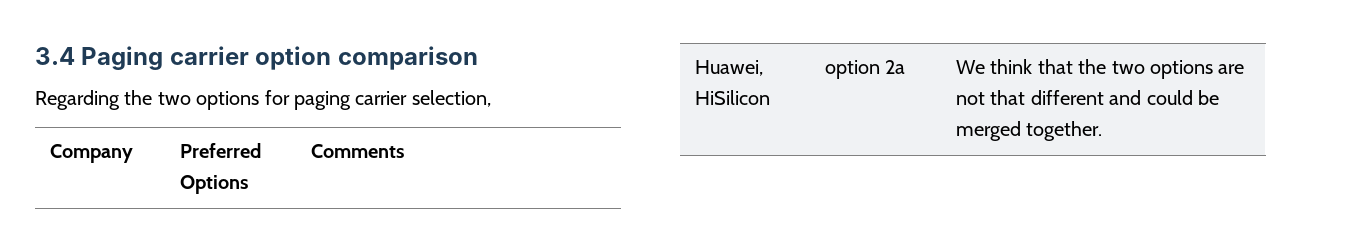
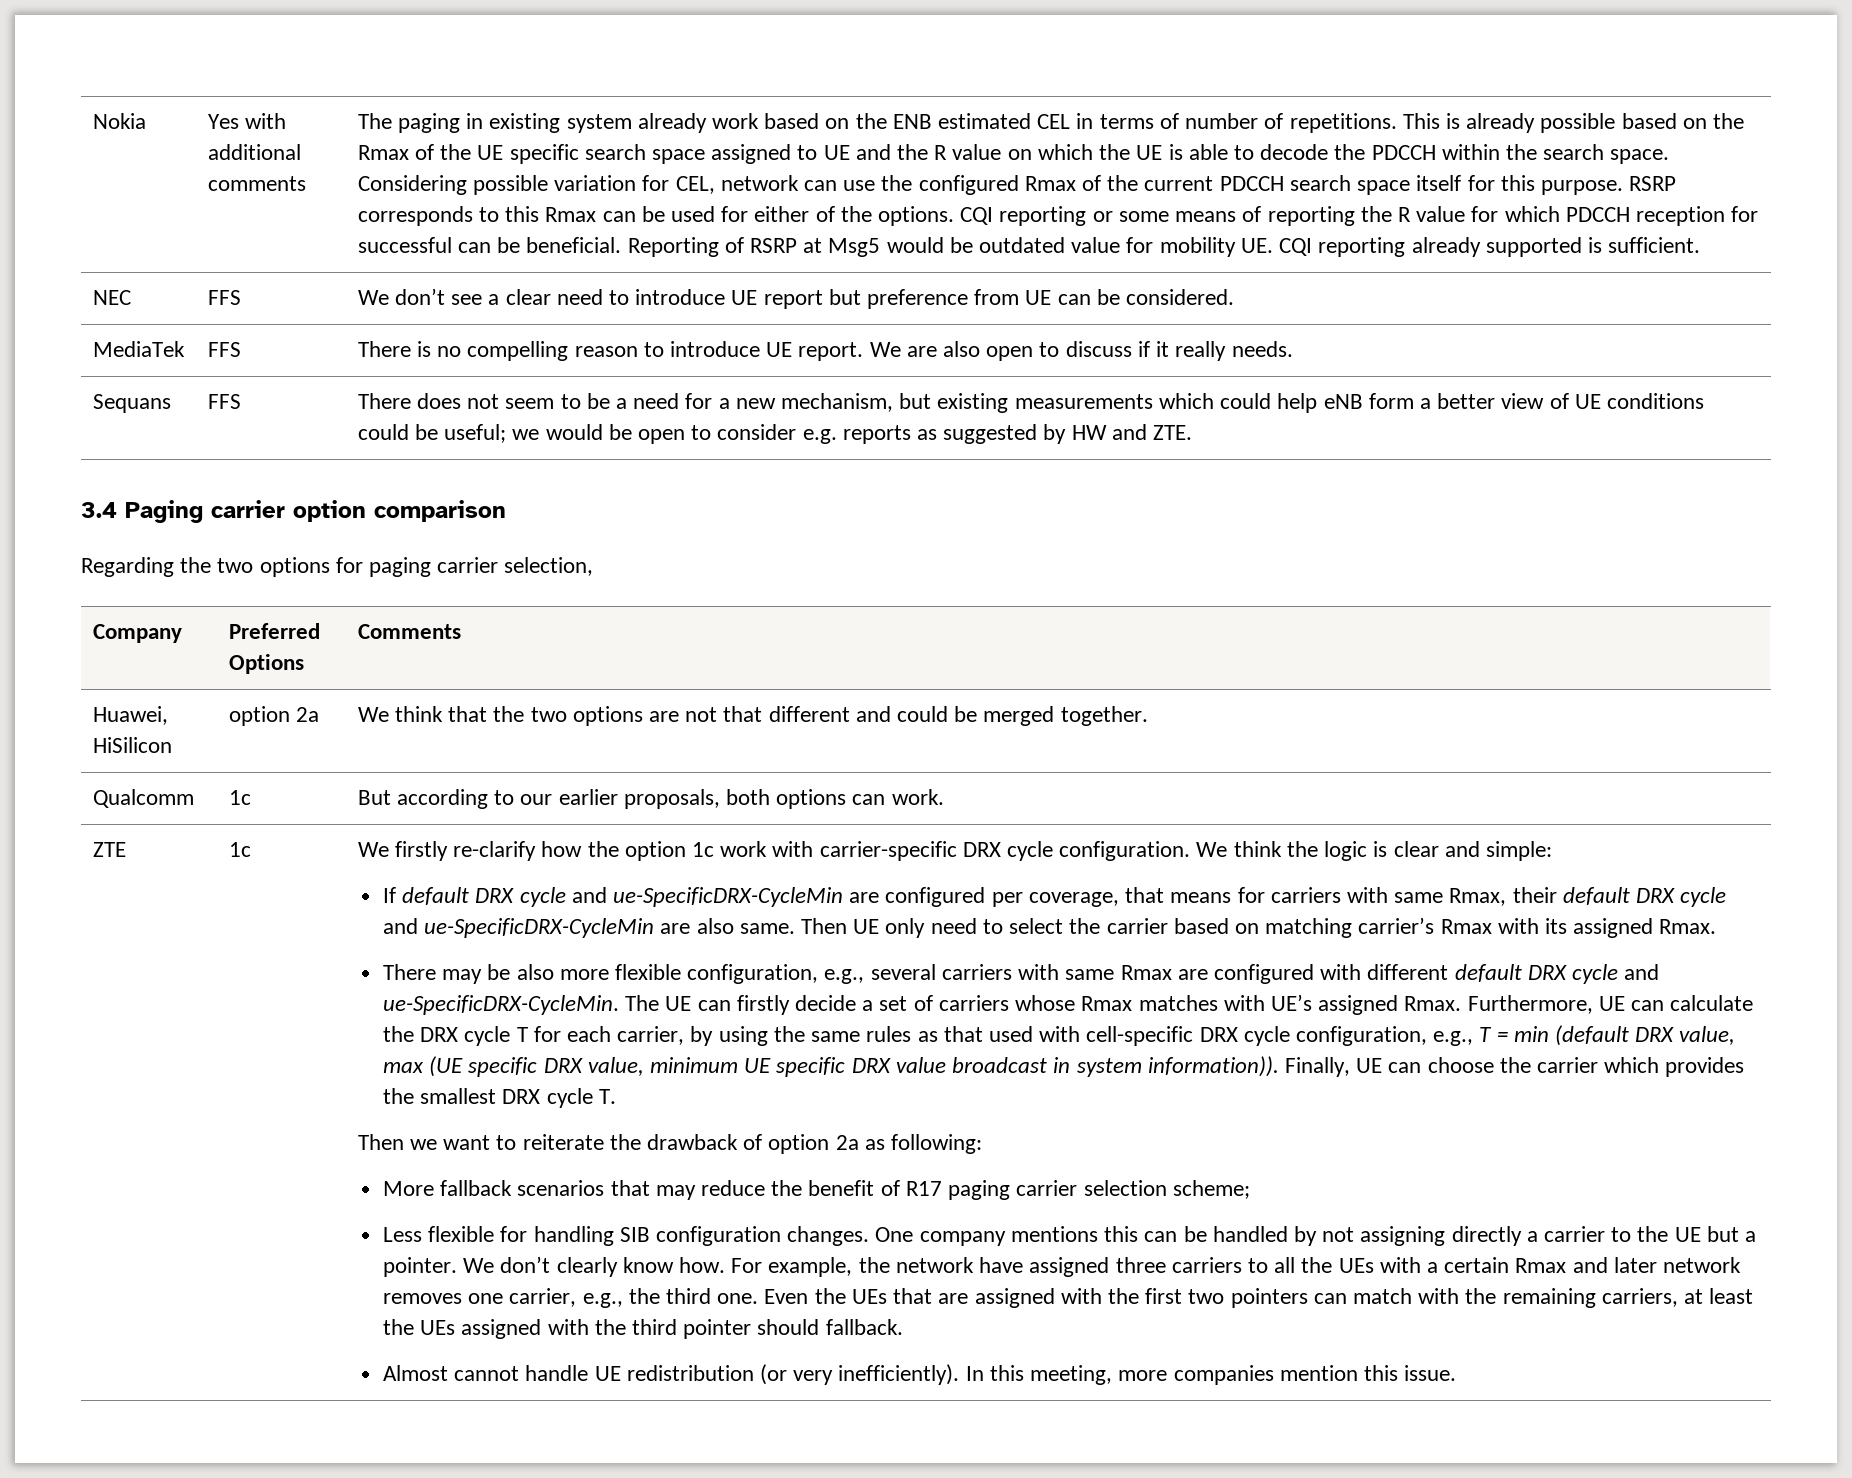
(35, 56) none -> [92,113,146,129] [207,113,286,129] [207,144,301,160] [207,176,306,191] [357,113,1744,133] [357,144,1670,164] [357,175,1677,195] [357,206,1759,226] [357,237,1701,257] [92,290,131,305] [207,290,241,305] [357,288,1235,309] [92,341,185,357] [207,342,241,357] [357,341,1293,361] [92,394,171,413] [207,394,241,409] [357,393,1704,413] [357,424,1193,444] Nokia | Yes with additional comments | The paging in existing system already work based on the ENB estimated CEL in terms of number of repetitions. This is already possible based on the Rmax of the UE specific search space assigned to UE and the R value on which the UE is able to decode the PDCCH within the search space. Considering possible variation for CEL, network can use the configured Rmax of the current PDCCH search space itself for this purpose. RSRP corresponds to this Rmax can be used for either of the options. CQI reporting or some means of reporting the R value for which PDCCH reception for successful can be beneficial. Reporting of RSRP at Msg5 would be outdated value for mobility UE. CQI reporting already supported is sufficient. // NEC | FFS | We don’t see a clear need to introduce UE report but preference from UE can be considered. // MediaTek | FFS | There is no compelling reason to introduce UE report. We are also open to discuss if it really needs. // Sequans | FFS | There does not seem to be a need for a new mechanism, but existing measurements which could help eNB form a better view of UE conditions could be useful; we would be open to consider e.g. reports as suggested by HW and ZTE. //
(1103, 131) none -> [92,789,194,808] [228,790,251,805] [357,789,944,809] [92,842,126,857] [228,842,251,857] [357,841,1552,861] [383,887,1727,907] [383,917,1717,938] [383,964,1660,984] [383,994,1754,1015] [383,1025,1736,1046] [383,1056,1745,1077] [383,1088,616,1108] [357,1134,983,1154] [383,1180,1250,1200] [383,1226,1757,1246] [383,1256,1742,1277] [383,1288,1754,1308] [383,1319,903,1339] [383,1364,1457,1385] // Qualcomm | 1c | But according to our earlier proposals, both options can work. // ZTE | 1c | We firstly re-clarify how the option 1c work with carrier-specific DRX cycle configuration. We think the logic is clear and simple: // If default DRX cycle and ue-SpecificDRX-CycleMin are configured per coverage, that means for carriers with same Rmax, their default DRX cycle and ue-SpecificDRX-CycleMin are also same. Then UE only need to select the carrier based on matching carrier’s Rmax with its assigned Rmax. // There may be also more flexible configuration, e.g., several carriers with same Rmax are configured with different default DRX cycle and ue-SpecificDRX-CycleMin. The UE can firstly decide a set of carriers whose Rmax matches with UE’s assigned Rmax. Furthermore, UE can calculate the DRX cycle T for each carrier, by using the same rules as that used with cell-specific DRX cycle configuration, e.g., T = min (default DRX value, max (UE specific DRX value, minimum UE specific DRX value broadcast in system information)). Finally, UE can choose the carrier which provides the smallest DRX cycle T. // Then we want to reiterate the drawback of option 2a as following: // More fallback scenarios that may reduce the benefit of R17 paging carrier selection scheme; // Less flexible for handling SIB configuration changes. One company mentions this can be handled by not assigning directly a carrier to the UE but a pointer. We don’t clearly know how. For example, the network have assigned three carriers to all the UEs with a certain Rmax and later network removes one carrier, e.g., the third one. Even the UEs that are assigned with the first two pointers can match with the remaining carriers, at least the UEs assigned with the third pointer should fallback. // Almost cannot handle UE redistribution (or very inefficiently). In this meeting, more companies mention this issue.

